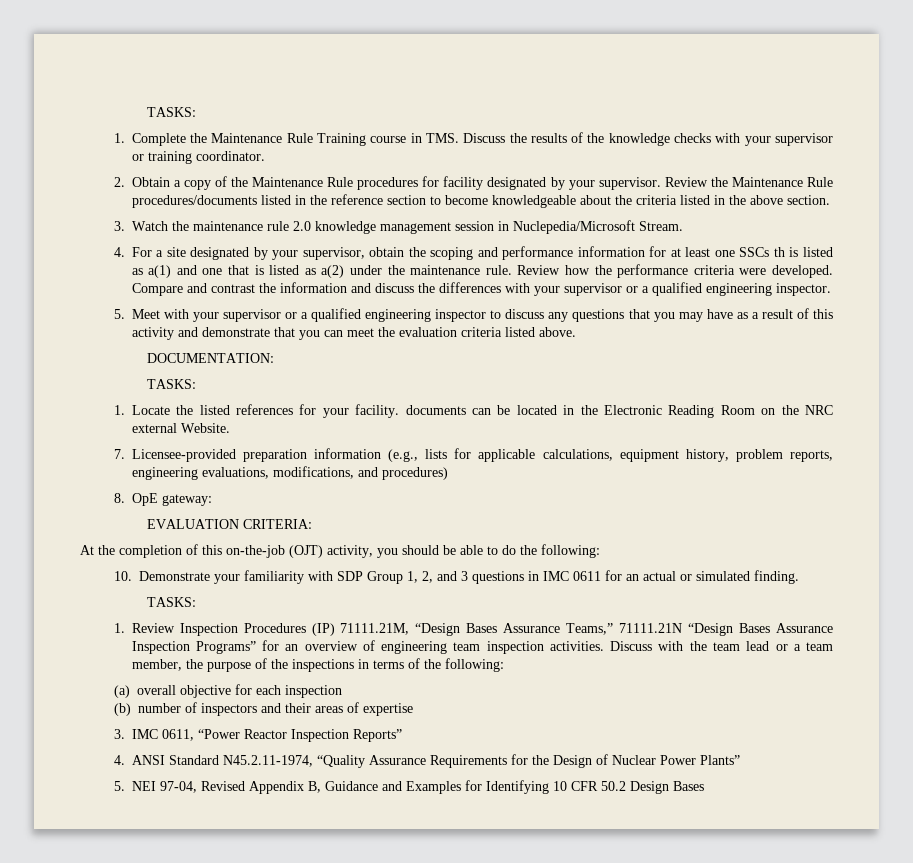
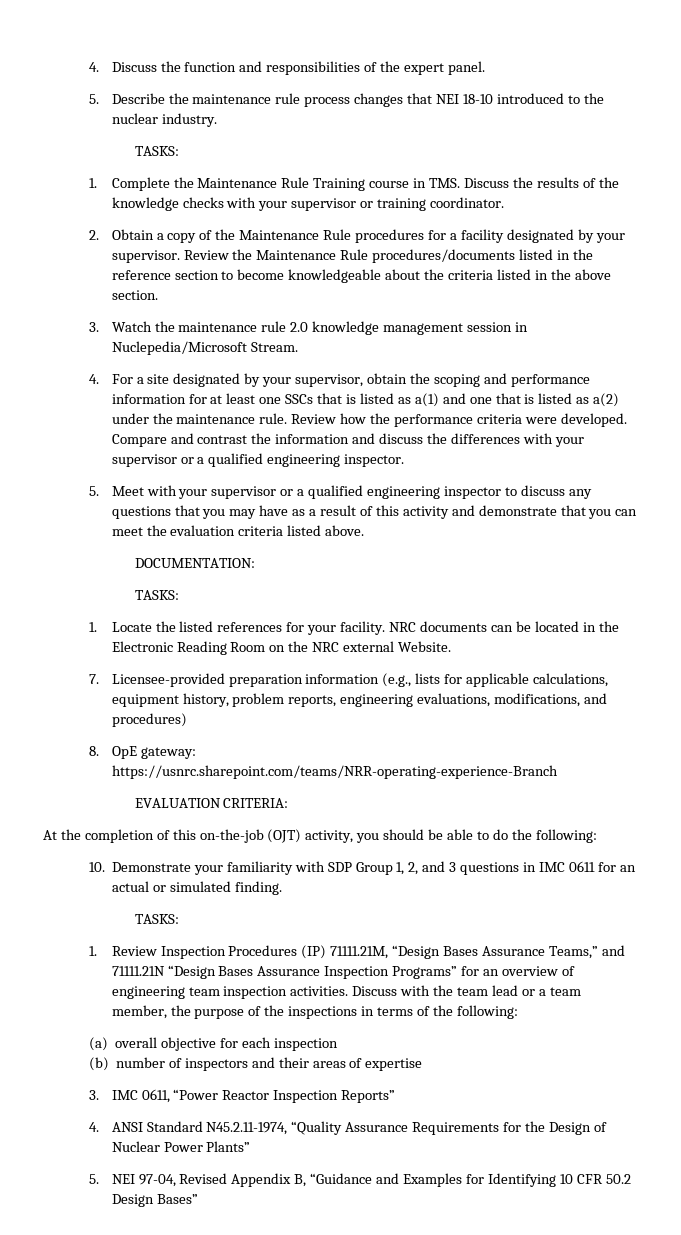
(147, 112) none -> [88,61,485,75] [88,93,604,107] [111,113,217,127] 4. Discuss the function and responsibilities of the expert panel. // 5. Describe the maintenance rule process changes that NEI 18-10 introduced to the nuclear industry. //
(440, 181) none -> [449,233,457,240] a
[773,247,785,257] th -> [317,393,343,404] that
(400, 411) none -> [389,622,417,632] NRC
(212, 500) none -> [111,765,558,779] https://usnrc.sharepoint.com/teams/NRR-operating-experience-Branch
(614, 629) none -> [601,945,625,956] and
[324,781,378,791] Guidance -> [310,1173,373,1184] “Guidance
[672,781,704,791] Bases -> [156,1194,198,1204] Bases”

